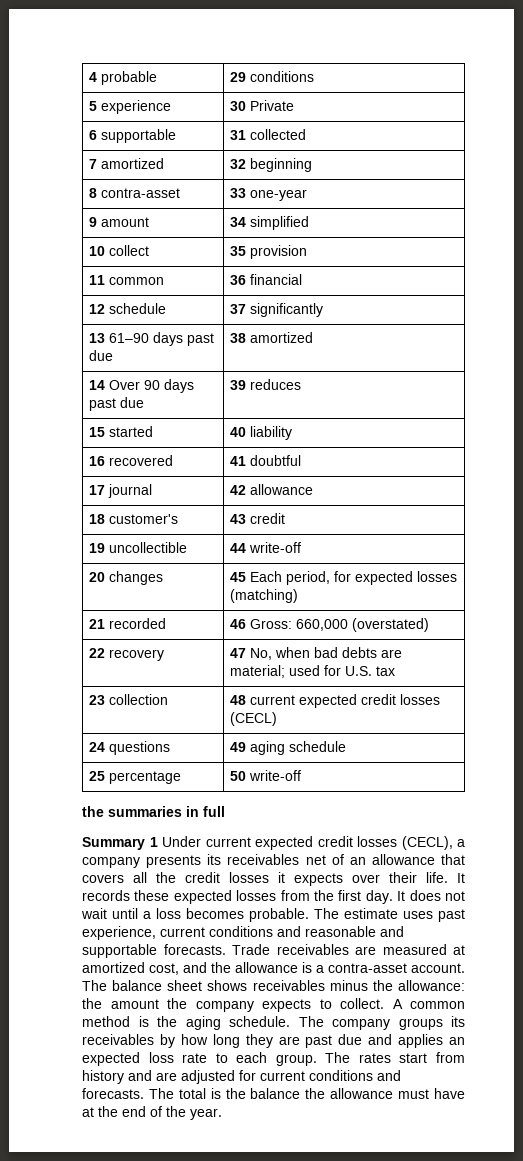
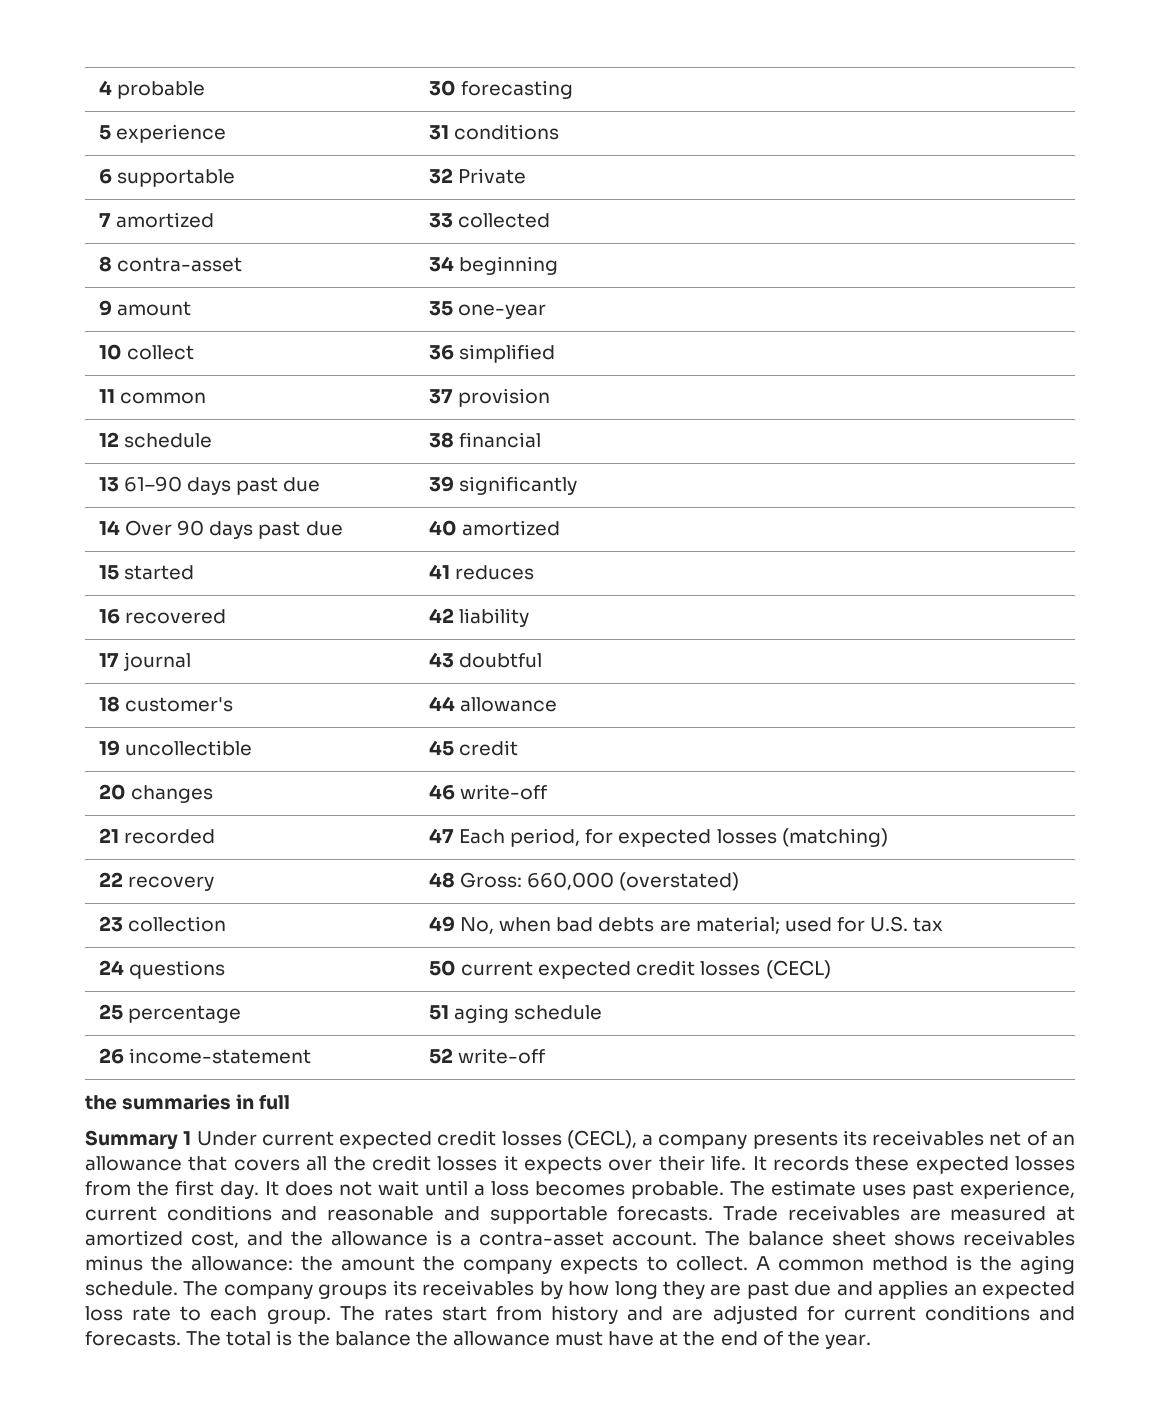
[229,71,314,82] 29 conditions -> [428,80,574,99] 30 forecasting
[229,100,294,111] 30 Private -> [428,124,560,140] 31 conditions
[229,129,306,140] 31 collected -> [428,168,527,184] 32 Private
[229,158,312,172] 32 beginning -> [428,213,551,228] 33 collected
[229,188,307,201] 33 one-year -> [428,256,559,275] 34 beginning
[229,216,309,230] 34 simplified -> [428,301,547,319] 35 one-year
[229,245,307,259] 35 provision -> [428,344,556,363] 36 simplified
[229,274,302,285] 36 financial -> [428,388,551,407] 37 provision
[229,303,323,317] 37 significantly -> [428,432,542,448] 38 financial
[229,332,313,343] 38 amortized -> [428,476,578,495] 39 significantly
[229,379,301,390] 39 reduces -> [428,520,561,536] 40 amortized
[229,426,292,440] 40 liability -> [428,564,535,580] 41 reduces
[229,455,301,466] 41 doubtful -> [428,608,530,627] 42 liability
[229,484,313,495] 42 allowance -> [428,652,543,668] 43 doubtful
[229,513,285,524] 43 credit -> [428,696,558,712] 44 allowance
[229,542,301,553] 44 write-off -> [428,740,519,756] 45 credit
[229,572,246,582] 45 -> [428,784,548,800] [98,828,216,844] [428,828,454,843] 46 write-off // 21 recorded | 47
[88,618,166,629] [229,619,246,629] 21 recorded | 46 -> [98,872,215,891] [428,872,455,888] 22 recovery | 48
[88,648,164,661] [229,648,246,658] 22 recovery | 47 -> [98,916,227,932] [428,916,455,932] 23 collection | 49
[88,694,168,705] [229,695,246,705] 23 collection | 48 -> [98,960,226,979] [428,960,456,976] 24 questions | 50
[88,741,170,755] [229,742,246,752] 24 questions | 49 -> [98,1004,242,1023] [428,1005,449,1020] 25 percentage | 51
[88,771,181,784] [229,771,246,781] 25 percentage | 50 -> [98,1048,312,1064] [428,1048,453,1064] 26 income-statement | 52

